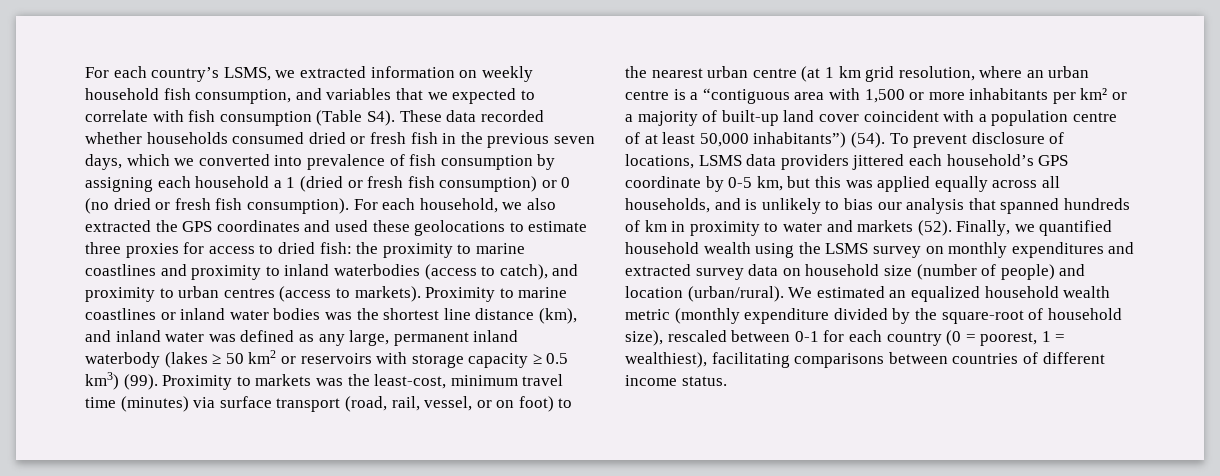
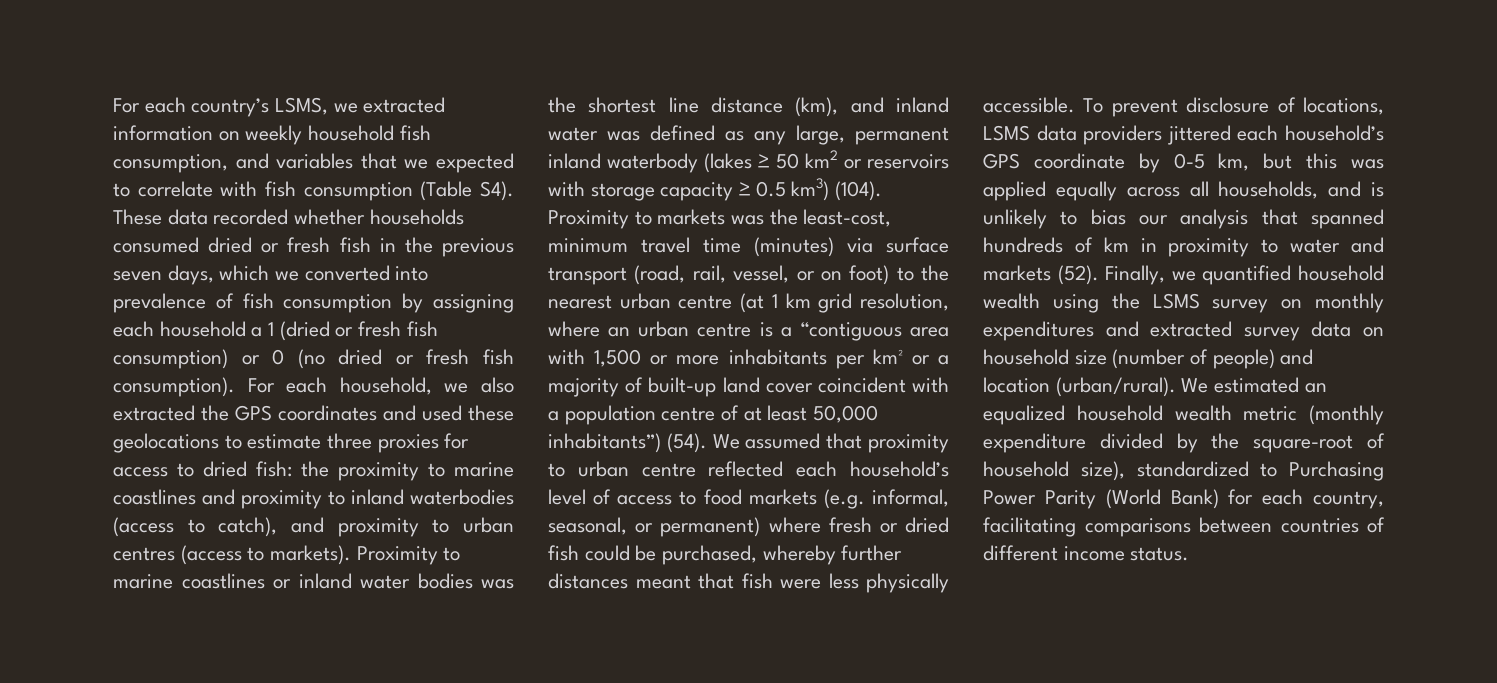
[123,374,158,390] (99). -> [835,181,883,201] (104).
(885, 140) none -> [712,433,949,453] [548,461,949,477] [548,489,949,509] [548,517,949,537] [548,545,903,565] [548,573,949,593] [983,97,1075,113] We assumed that proximity to urban centre reflected each household’s level of access to food markets (e.g. informal, seasonal, or permanent) where fresh or dried fish could be purchased, whereby further distances meant that fish were less physically accessible.
[667,330,1066,346] [625,352,707,368] rescaled between 0-1 for each country (0 = poorest, 1 = wealthiest), -> [1136,461,1384,481] [983,489,1384,509] standardized to Purchasing Power Parity (World Bank) for each country,

